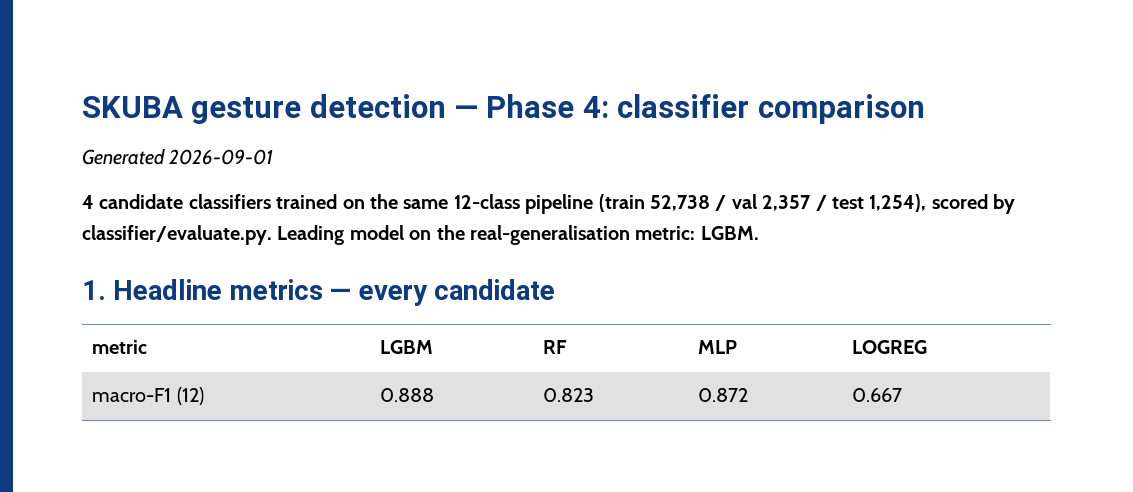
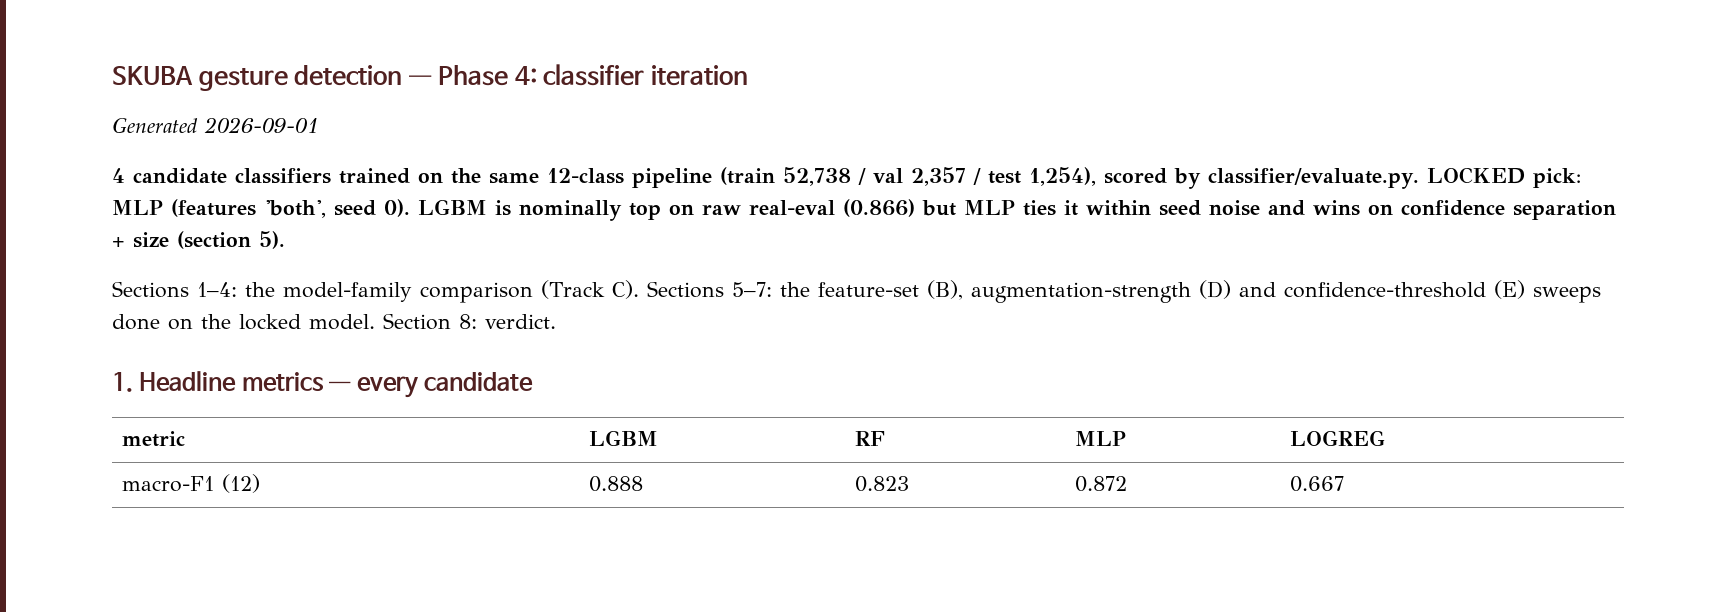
[757,94,925,124] comparison -> [651,65,749,86] iteration
[277,225,759,245] Leading model on the real-generalisation metric: LGBM. -> [1426,167,1581,188] [112,199,1616,221] [112,231,285,249] [112,280,1601,303] [112,313,556,330] LOCKED pick: MLP (features 'both', seed 0). LGBM is nominally top on raw real-eval (0.866) but MLP ties it within seed noise and wins on confidence separation + size (section 5). // Sections 1–4: the model-family comparison (Track C). Sections 5–7: the feature-set (B), augmentation-strength (D) and confidence-threshold (E) sweeps done on the locked model. Section 8: verdict.

